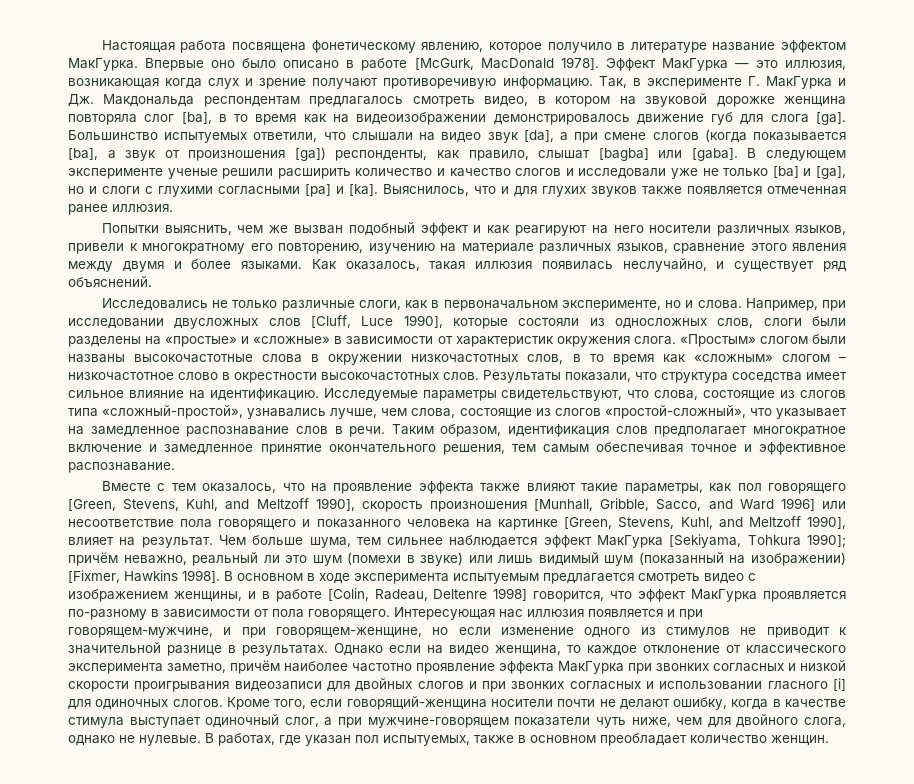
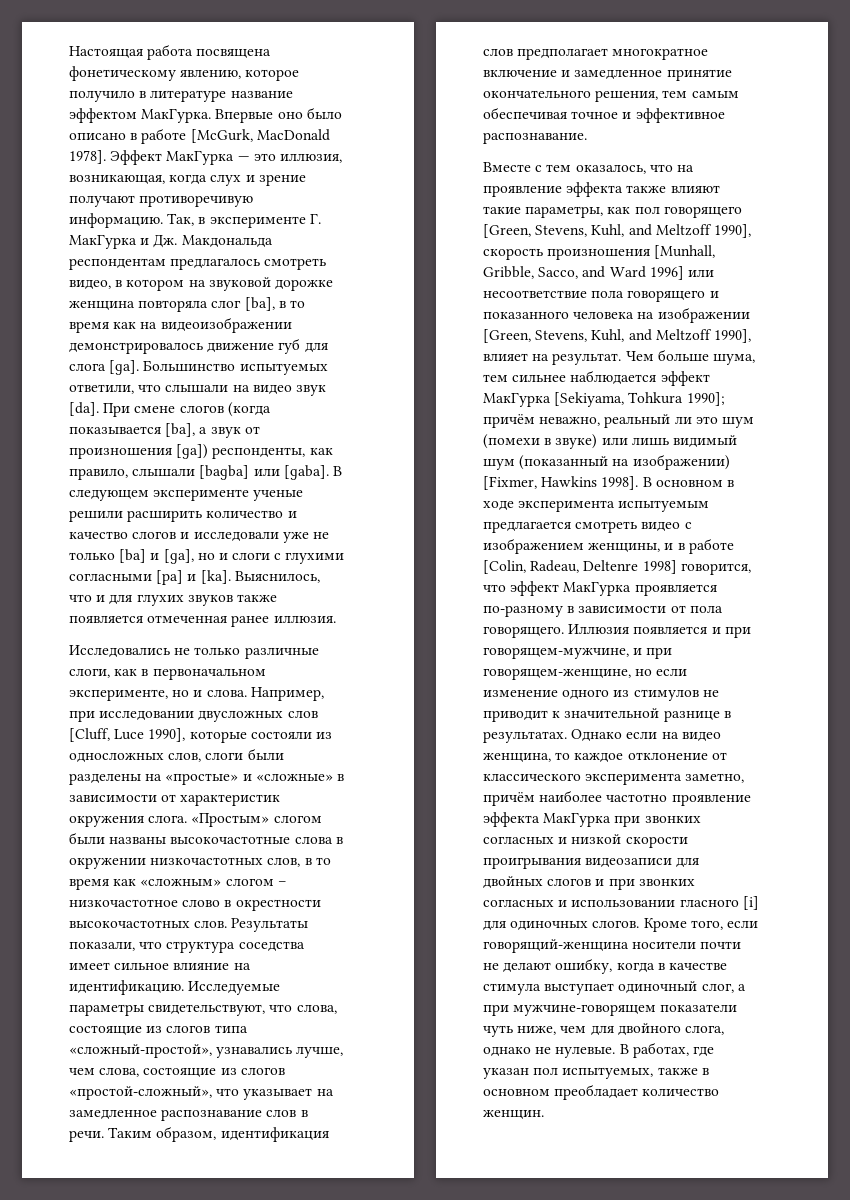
[68,78,159,89] возникающая -> [69,175,165,185] возникающая,
[523,130,599,143] [da], а при -> [69,402,131,417] [da]. При
[538,150,591,159] слышат -> [132,469,196,477] слышали
[101,222,846,236] [68,243,846,254] [68,258,847,272] [68,276,152,287] // Попытки выяснить, чем же вызван подобный эффект и как реагируют на него носители различных языков, привели к многократному его повторению, изучению на материале различных языков, сравнение этого явления между двумя и более языками. Как оказалось, такая иллюзия появилась неслучайно, и существует ряд объяснений. -> (336, 619) none
[498,519,559,530] картинке -> [657,307,750,323] изображении
[394,607,584,620] Интересующая нас иллюзия -> [568,624,630,634] Иллюзия

